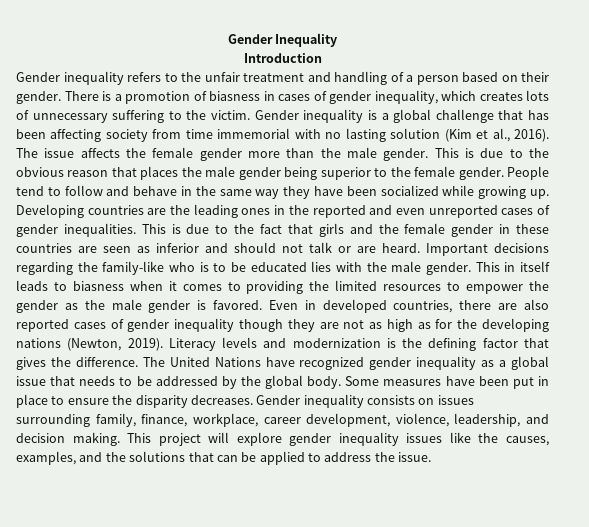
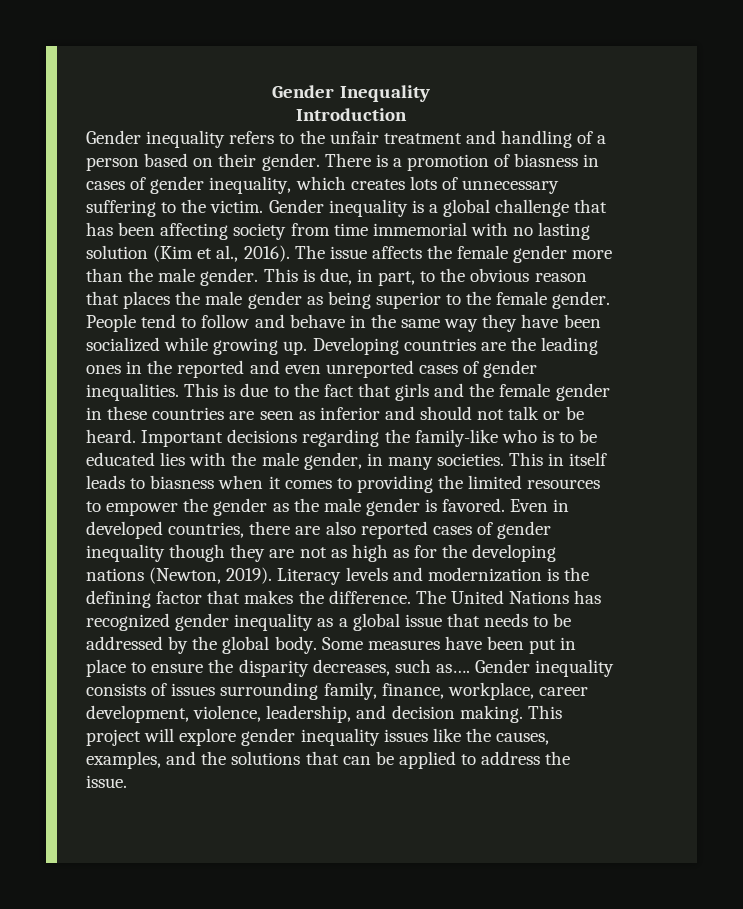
[480,148,504,158] due -> [319,268,416,286] due, in part,
(281, 173) none -> [306,296,323,305] as
[357,246,376,253] are -> [565,406,584,420] be
[426,262,472,275] gender. -> [303,452,505,470] gender, in many societies.
[16,357,46,370] gives -> [244,590,294,604] makes
[265,357,295,367] have -> [574,590,602,604] has
[190,395,253,405] decreases. -> [312,659,470,676] decreases, such as….
[418,398,435,405] on -> [151,683,168,696] of

